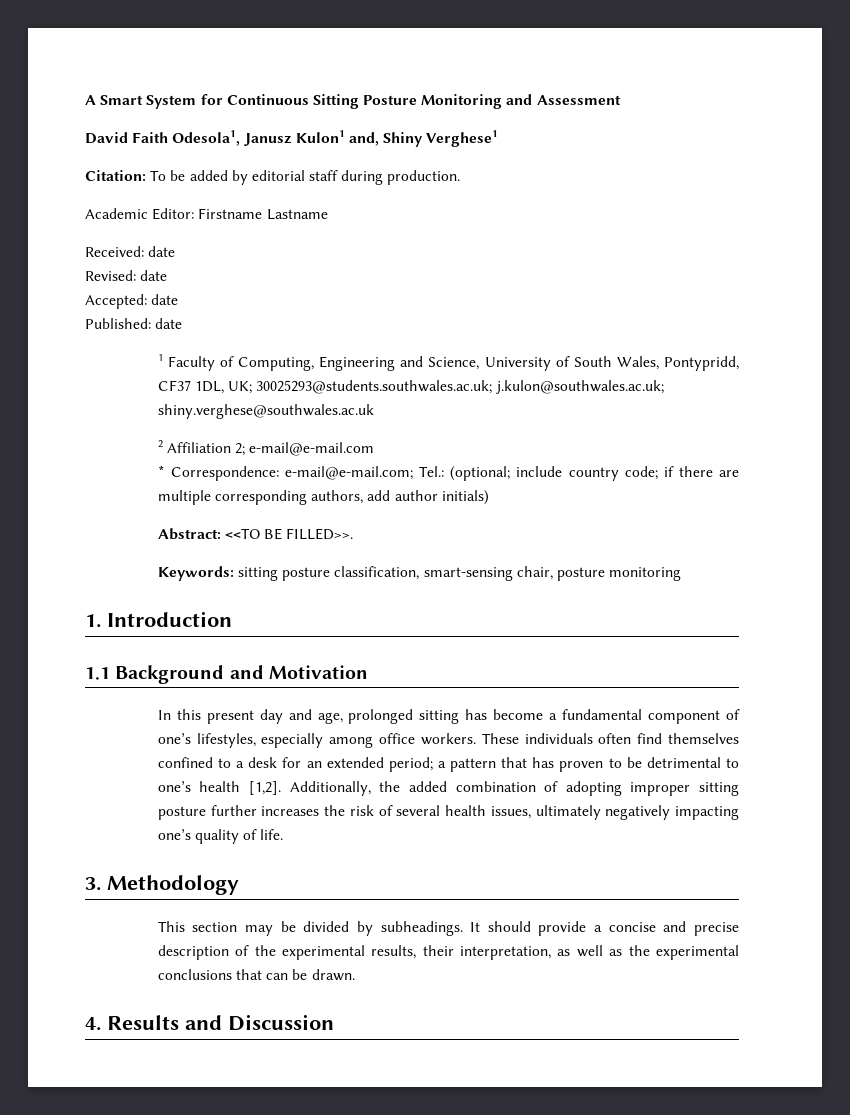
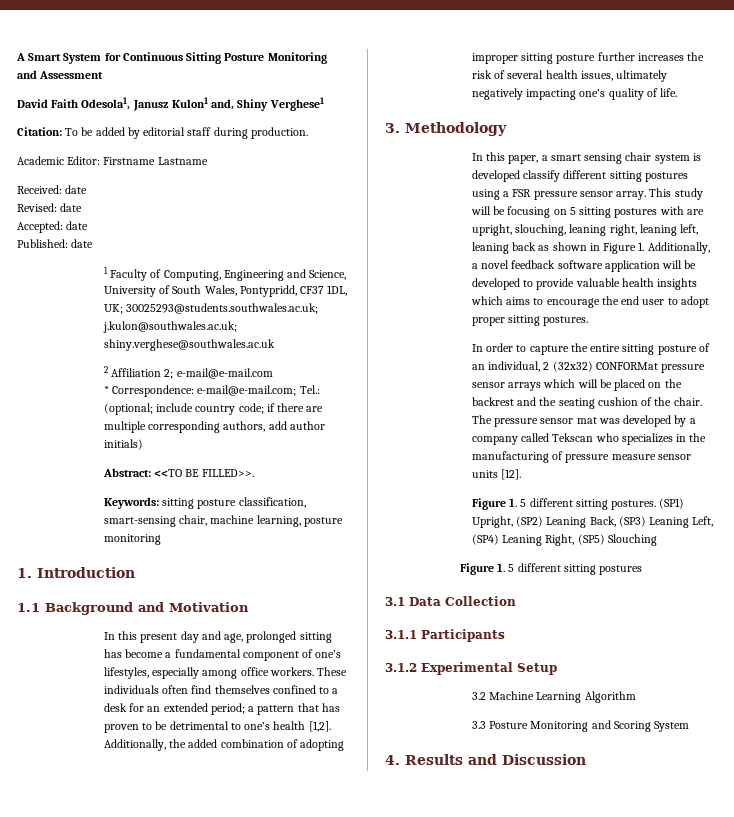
(553, 573) none -> [210,515,301,527] machine learning,
[157,921,739,936] [157,945,739,960] [157,969,355,981] This section may be divided by subheadings. It should provide a concise and precise description of the experimental results, their interpretation, as well as the experimental conclusions that can be drawn. -> [471,152,701,164] [471,170,688,182] [471,188,703,200] [470,206,704,218] [471,224,699,236] [471,242,710,254] [471,260,697,272] [471,278,698,290] [470,296,709,308] [471,315,589,326] [471,343,710,355] [471,361,706,373] [471,379,682,391] [471,397,702,409] [471,415,696,427] [471,433,707,445] [471,451,691,463] [471,469,522,480] [471,498,685,510] [471,516,714,528] [471,534,657,546] [459,563,643,575] [385,596,516,606] [385,629,505,642] [385,662,557,675] [471,691,636,703] [471,720,690,732] In this paper, a smart sensing chair system is developed classify different sitting postures using a FSR pressure sensor array. This study will be focusing on 5 sitting postures with are upright, slouching, leaning right, leaning left, leaning back as shown in Figure 1. Additionally, a novel feedback software application will be developed to provide valuable health insights which aims to encourage the end user to adopt proper sitting postures. // In order to capture the entire sitting posture of an individual, 2 (32x32) CONFORMat pressure sensor arrays which will be placed on the backrest and the seating cushion of the chair. The pressure sensor mat was developed by a company called Tekscan who specializes in the manufacturing of pressure measure sensor units [12]. // Figure 1. 5 different sitting postures. (SP1) Upright, (SP2) Leaning Back, (SP3) Leaning Left, (SP4) Leaning Right, (SP5) Slouching // Figure 1. 5 different sitting postures // 3.1 Data Collection // 3.1.1 Participants // 3.1.2 Experimental Setup // 3.2 Machine Learning Algorithm // 3.3 Posture Monitoring and Scoring System

